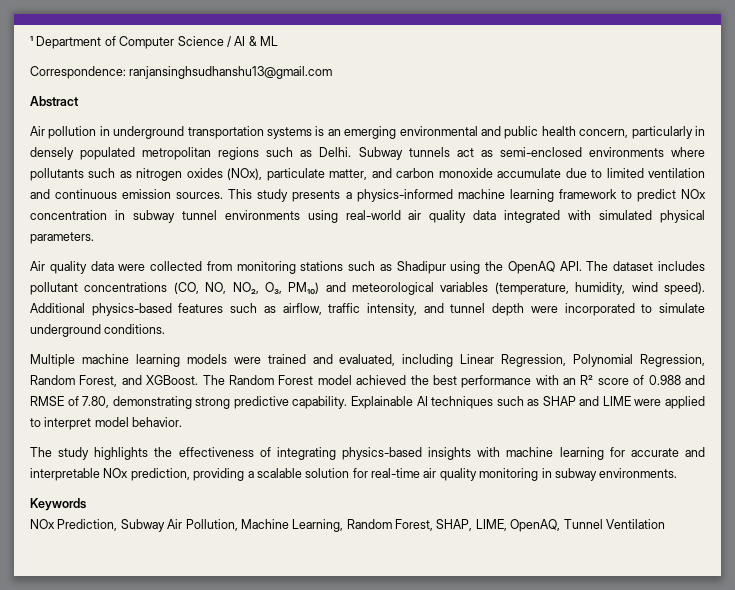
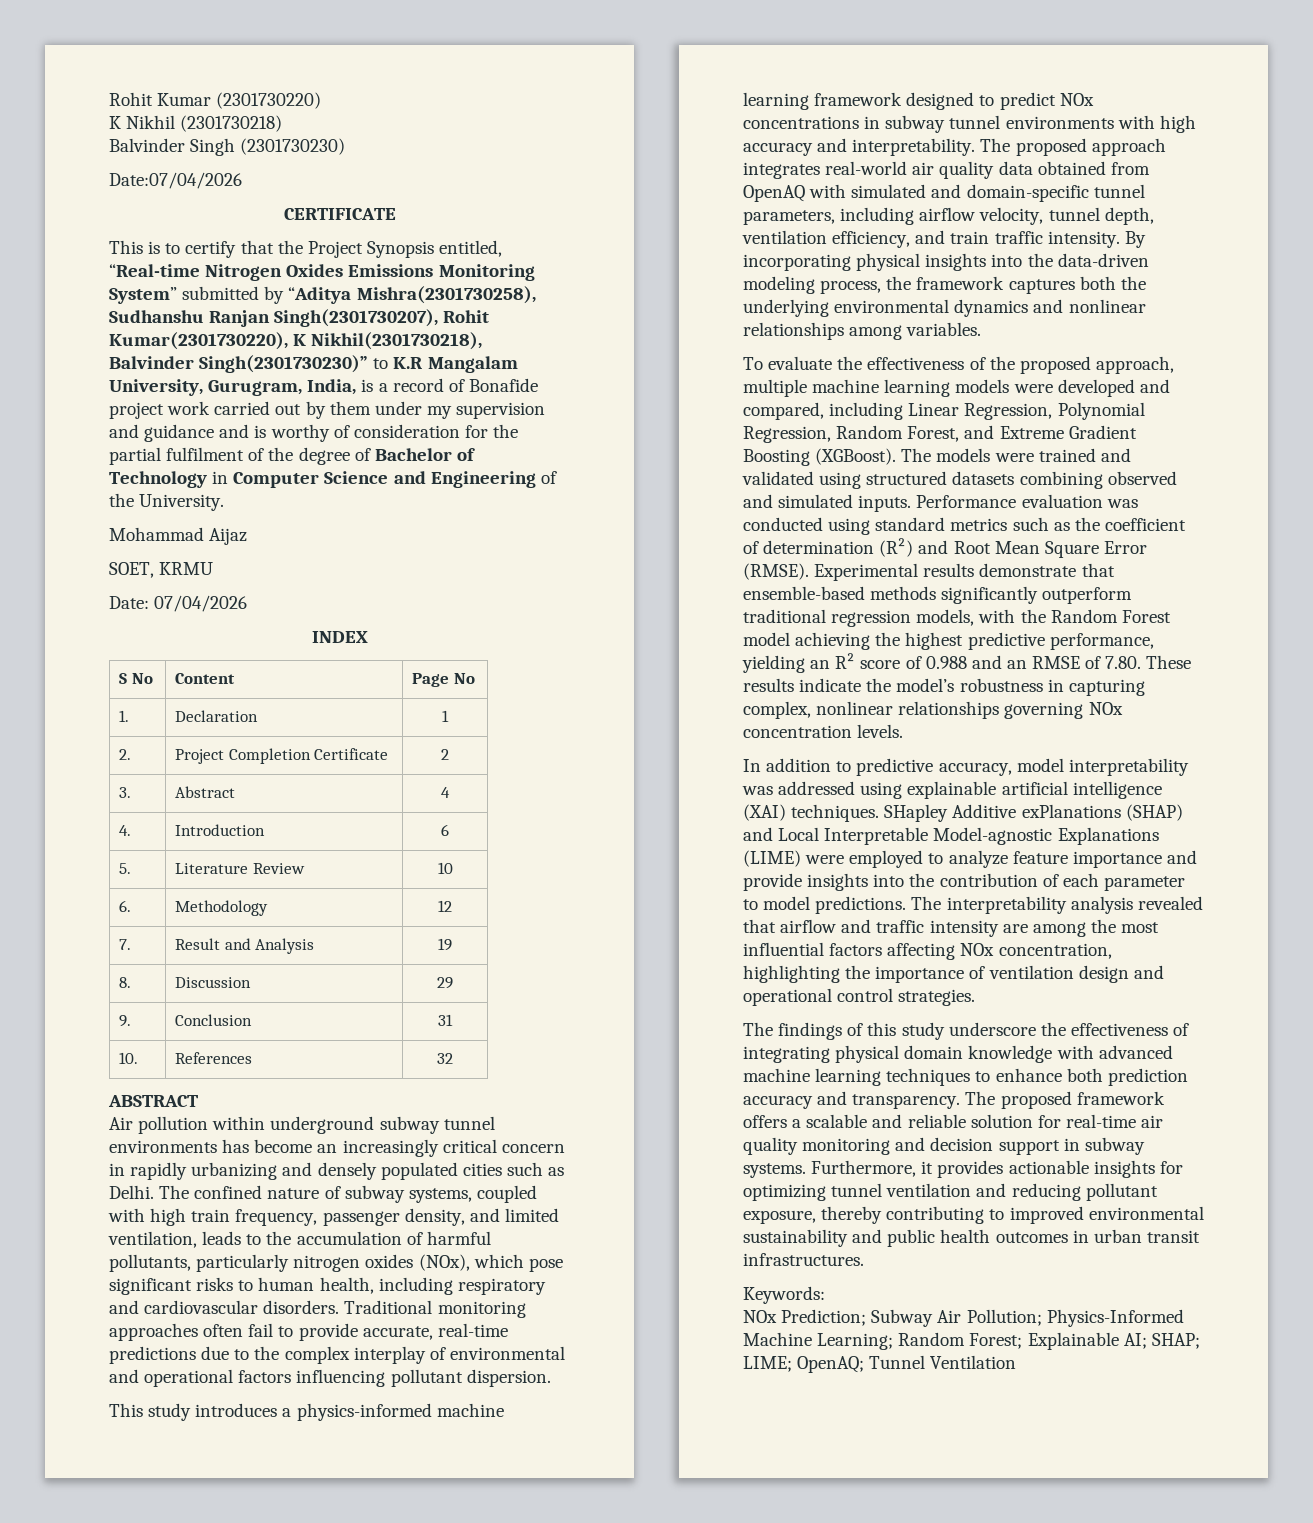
[30,36,278,49] [30,66,333,79] [30,96,79,107] [30,126,705,139] [30,147,706,160] [30,168,705,181] [30,189,224,199] ¹ Department of Computer Science / AI & ML // Correspondence: ranjansinghsudhanshu13@gmail.com // Abstract // Air pollution in underground transportation systems is an emerging environmental and public health concern, particularly in densely populated metropolitan regions such as Delhi. Subway tunnels act as semi-enclosed environments where pollutants such as nitrogen oxides (NOx), particulate matter, and carbon monoxide accumulate due to limited ventilation and continuous emission sources. -> [109,92,322,109] [109,115,283,132] [109,138,346,156] [109,172,242,189] [283,208,396,220] [109,240,503,258] [109,264,535,281] [109,286,536,304] [109,309,490,327] [109,332,483,350] [109,355,518,373] [109,378,538,396] [109,401,546,419] [109,424,519,442] [109,447,475,465] [109,471,557,488] [109,493,225,511] [109,527,248,545] [109,562,214,578] [109,595,248,612] [311,631,368,643] [119,673,153,684] [175,673,236,684] [412,673,475,687] [119,710,130,722] [175,710,259,722] [442,710,449,722] [119,749,132,760] [175,748,389,764] [441,749,449,760] [119,787,132,798] [175,786,236,798] [441,787,450,798] [119,825,132,836] [175,824,266,836] [441,824,449,836] [119,863,132,874] [175,863,305,874] [437,862,453,874] [119,900,132,912] [175,900,269,916] [438,900,452,912] [119,939,132,950] [175,938,315,954] [438,938,452,951] [119,977,132,988] [175,977,252,988] [437,977,453,989] [119,1015,132,1027] [175,1014,253,1026] [438,1014,453,1026] [119,1052,139,1064] [175,1052,253,1064] [437,1053,453,1064] [108,1095,198,1107] [109,1116,495,1134] [109,1139,565,1157] [109,1162,565,1180] [109,1185,537,1203] [108,1208,559,1226] [108,1231,491,1248] [109,1254,563,1272] [109,1277,546,1295] [109,1300,526,1318] [109,1323,508,1341] [109,1346,565,1364] [109,1369,551,1387] Rohit Kumar (2301730220) // K Nikhil (2301730218) // Balvinder Singh (2301730230) // Date:07/04/2026 // CERTIFICATE // This is to certify that the Project Synopsis entitled, “Real-time Nitrogen Oxides Emissions Monitoring System” submitted by “Aditya Mishra(2301730258), Sudhanshu Ranjan Singh(2301730207), Rohit Kumar(2301730220), K Nikhil(2301730218), Balvinder Singh(2301730230)” to K.R Mangalam University, Gurugram, India, is a record of Bonafide project work carried out by them under my supervision and guidance and is worthy of consideration for the partial fulfilment of the degree of Bachelor of Technology in Computer Science and Engineering of the University. // Mohammad Aijaz // SOET, KRMU // Date: 07/04/2026 // INDEX // S No | Content | Page No // 1. | Declaration | 1 // 2. | Project Completion Certificate | 2 // 3. | Abstract | 4 // 4. | Introduction | 6 // 5. | Literature Review | 10 // 6. | Methodology | 12 // 7. | Result and Analysis | 19 // 8. | Discussion | 29 // 9. | Conclusion | 31 // 10. | References | 32 // ABSTRACT // Air pollution within underground subway tunnel environments has become an increasingly critical concern in rapidly urbanizing and densely populated cities such as Delhi. The confined nature of subway systems, coupled with high train frequency, passenger density, and limited ventilation, leads to the accumulation of harmful pollutants, particularly nitrogen oxides (NOx), which pose significant risks to human health, including respiratory and cardiovascular disorders. Traditional monitoring approaches often fail to provide accurate, real-time predictions due to the complex interplay of environmental and operational factors influencing pollutant dispersion. //
[292,190,341,202] presents -> [195,1403,278,1417] introduces
(617, 194) none -> [906,92,975,110] designed
[30,210,107,220] concentration -> [743,116,859,129] concentrations
[307,210,705,223] [30,232,94,244] [30,261,705,274] [30,282,705,295] [30,303,705,316] [30,324,166,337] [30,354,75,367] using real-world air quality data integrated with simulated physical parameters. // Air quality data were collected from monitoring stations such as Shadipur using the OpenAQ API. The dataset includes pollutant concentrations (CO, NO, NO₂, O₃, PM₁₀) and meteorological variables (temperature, humidity, wind speed). Additional physics-based features such as airflow, traffic intensity, and tunnel depth were incorporated to simulate underground conditions. // Multiple -> [1117,115,1196,133] [743,138,1166,156] [743,161,1150,179] [743,184,1145,202] [743,207,1154,225] [742,230,1146,248] [743,253,1149,271] [743,276,1146,294] [743,299,1146,317] [743,322,982,340] [743,356,1174,374] [743,379,807,397] with high accuracy and interpretability. The proposed approach integrates real-world air quality data obtained from OpenAQ with simulated and domain-specific tunnel parameters, including airflow velocity, tunnel depth, ventilation efficiency, and train traffic intensity. By incorporating physical insights into the data-driven modeling process, the framework captures both the underlying environmental dynamics and nonlinear relationships among variables. // To evaluate the effectiveness of the proposed approach, multiple
[267,354,396,366] trained and evaluated, -> [1057,379,1170,397] [743,402,824,420] developed and compared,
[146,375,559,388] XGBoost. The Random Forest model achieved the best performance with -> [999,425,1137,439] [743,448,1131,466] [742,471,1177,489] [743,494,1138,512] [743,517,1186,535] [743,538,1147,558] [743,563,1115,581] [743,586,1133,604] [743,609,1171,627] [743,632,1154,650] [742,655,805,673] Extreme Gradient Boosting (XGBoost). The models were trained and validated using structured datasets combining observed and simulated inputs. Performance evaluation was conducted using standard metrics such as the coefficient of determination (R²) and Root Mean Square Error (RMSE). Experimental results demonstrate that ensemble-based methods significantly outperform traditional regression models, with the Random Forest model achieving the highest predictive performance, yielding
(706, 380) none -> [1006,660,1027,669] an
[82,396,705,409] [30,417,183,430] [30,447,705,460] [30,468,302,481] 7.80, demonstrating strong predictive capability. Explainable AI techniques such as SHAP and LIME were applied to interpret model behavior. // The study highlights the effectiveness of integrating physics-based insights with machine learning for accurate and interpretable NOx prediction, providing a scalable -> [1105,655,1192,669] [743,678,1145,696] [743,701,1123,719] [743,724,904,738] [743,758,1189,776] [742,781,1162,799] [743,804,1183,822] [743,827,1159,845] [743,850,1197,868] [743,873,1185,891] [743,896,1203,914] [743,919,1160,937] [743,942,1112,960] [743,965,1164,983] [743,988,976,1006] [743,1022,1190,1040] [743,1045,1173,1063] [743,1068,1188,1086] [743,1091,1165,1109] [743,1114,966,1128] 7.80. These results indicate the model’s robustness in capturing complex, nonlinear relationships governing NOx concentration levels. // In addition to predictive accuracy, model interpretability was addressed using explainable artificial intelligence (XAI) techniques. SHapley Additive exPlanations (SHAP) and Local Interpretable Model-agnostic Explanations (LIME) were employed to analyze feature importance and provide insights into the contribution of each parameter to model predictions. The interpretability analysis revealed that airflow and traffic intensity are among the most influential factors affecting NOx concentration, highlighting the importance of ventilation design and operational control strategies. // The findings of this study underscore the effectiveness of integrating physical domain knowledge with advanced machine learning techniques to enhance both prediction accuracy and transparency. The proposed framework offers a scalable and reliable
[541,468,678,481] [30,498,86,511] [30,519,118,531] in subway environments. // Keywords // NOx Prediction, -> [895,1137,1145,1155] [743,1160,1183,1178] [743,1183,1158,1201] [743,1206,1204,1224] [743,1229,1200,1247] [743,1253,864,1266] [743,1286,825,1304] [743,1309,867,1326] and decision support in subway systems. Furthermore, it provides actionable insights for optimizing tunnel ventilation and reducing pollutant exposure, thereby contributing to improved environmental sustainability and public health outcomes in urban transit infrastructures. // Keywords: // NOx Prediction;
[185,519,561,532] Pollution, Machine Learning, Random Forest, SHAP, LIME, OpenAQ, -> [966,1309,1184,1327] [743,1332,1200,1350] [743,1356,865,1373] Pollution; Physics-Informed Machine Learning; Random Forest; Explainable AI; SHAP; LIME; OpenAQ;

